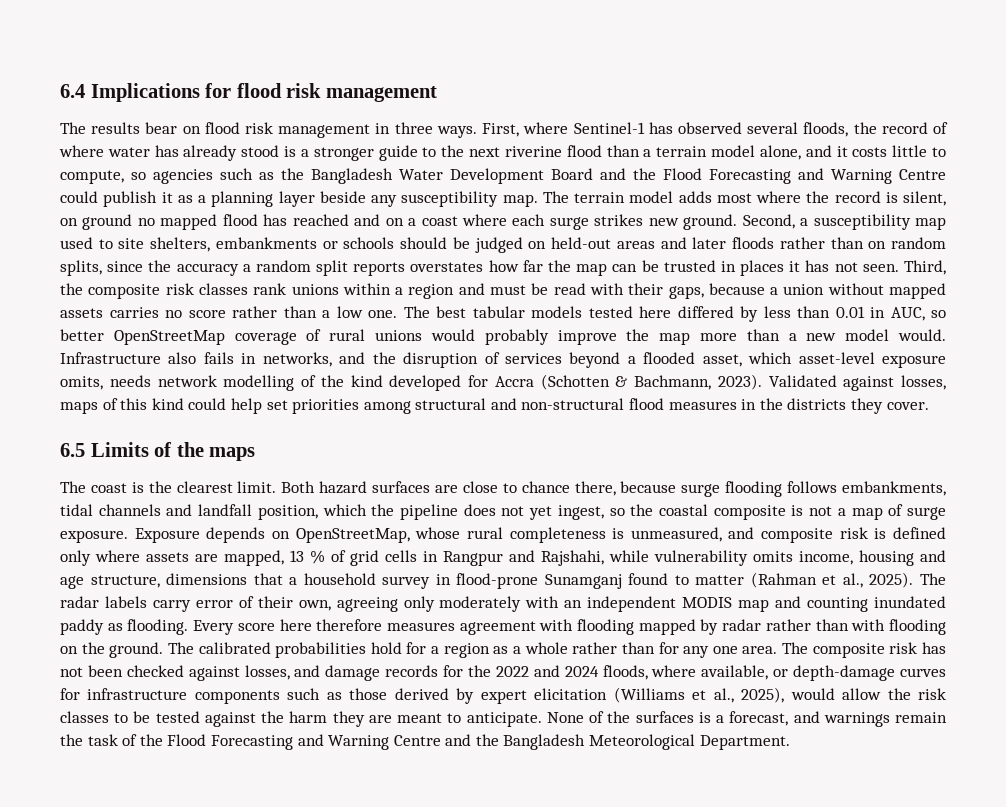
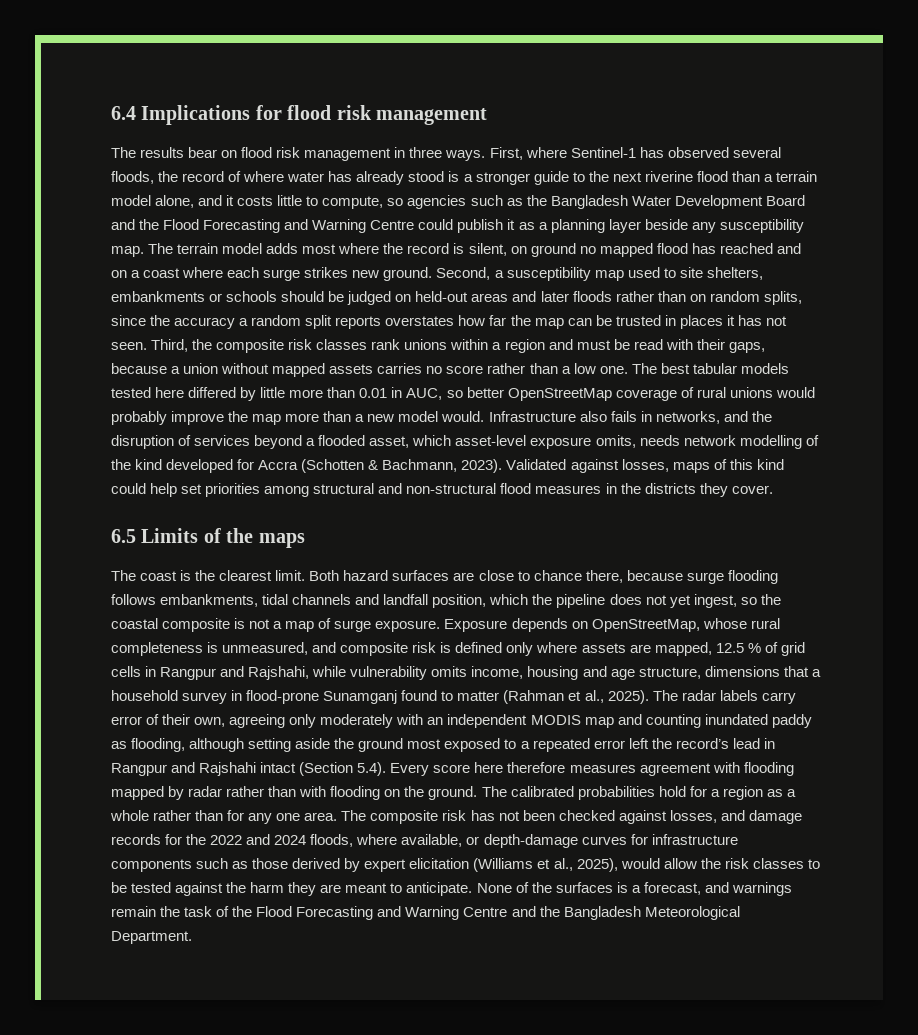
[763,306,791,318] less -> [260,387,324,398] little more
[290,550,304,562] 13 -> [715,643,744,653] 12.5
[127,619,189,635] flooding. -> [131,738,775,752] [111,762,387,776] flooding, although setting aside the ground most exposed to a repeated error left the record’s lead in Rangpur and Rajshahi intact (Section 5.4).

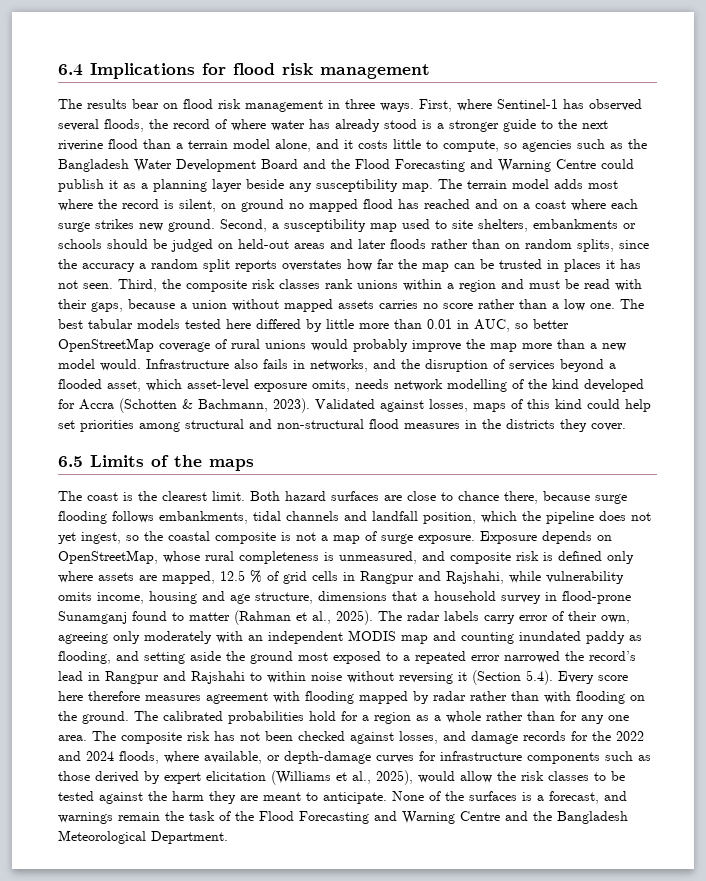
[189,738,245,752] although -> [116,651,139,661] and
[628,738,649,749] left -> [504,651,560,663] narrowed
[260,762,297,773] intact -> [250,671,467,684] to within noise without reversing it

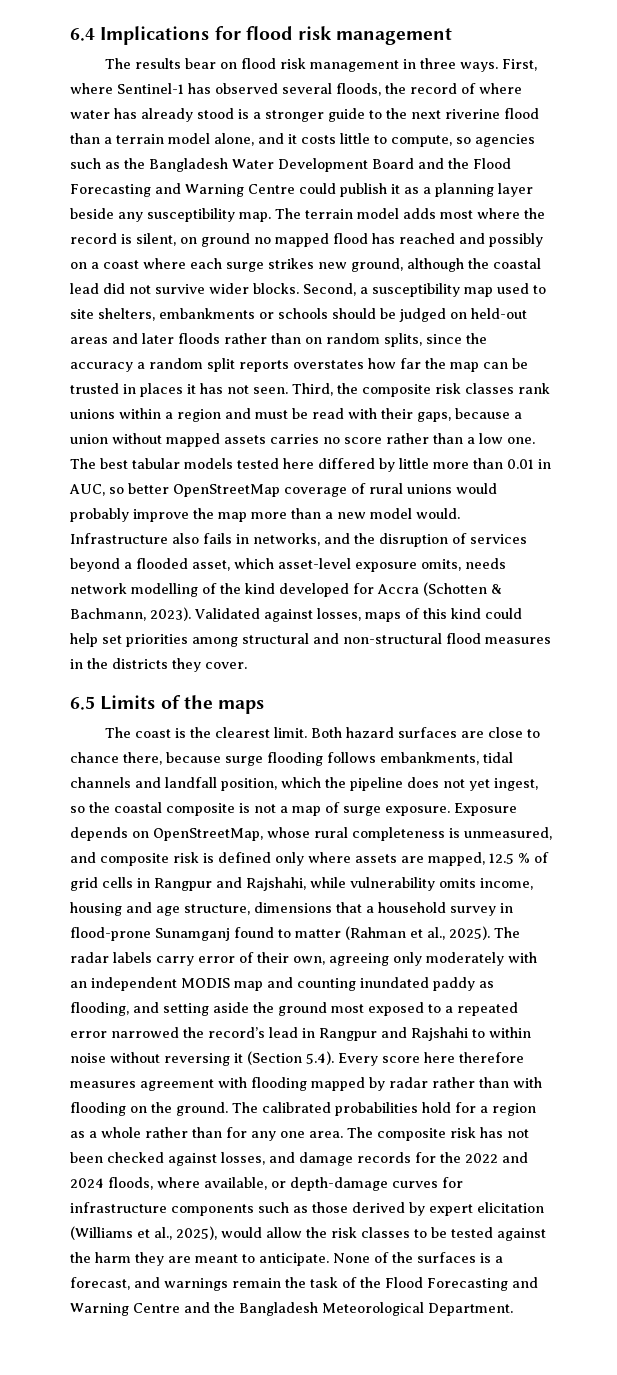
(498, 204) none -> [489,233,543,247] possibly
[168,219,215,232] ground. -> [351,258,541,272] [70,283,299,294] ground, although the coastal lead did not survive wider blocks.

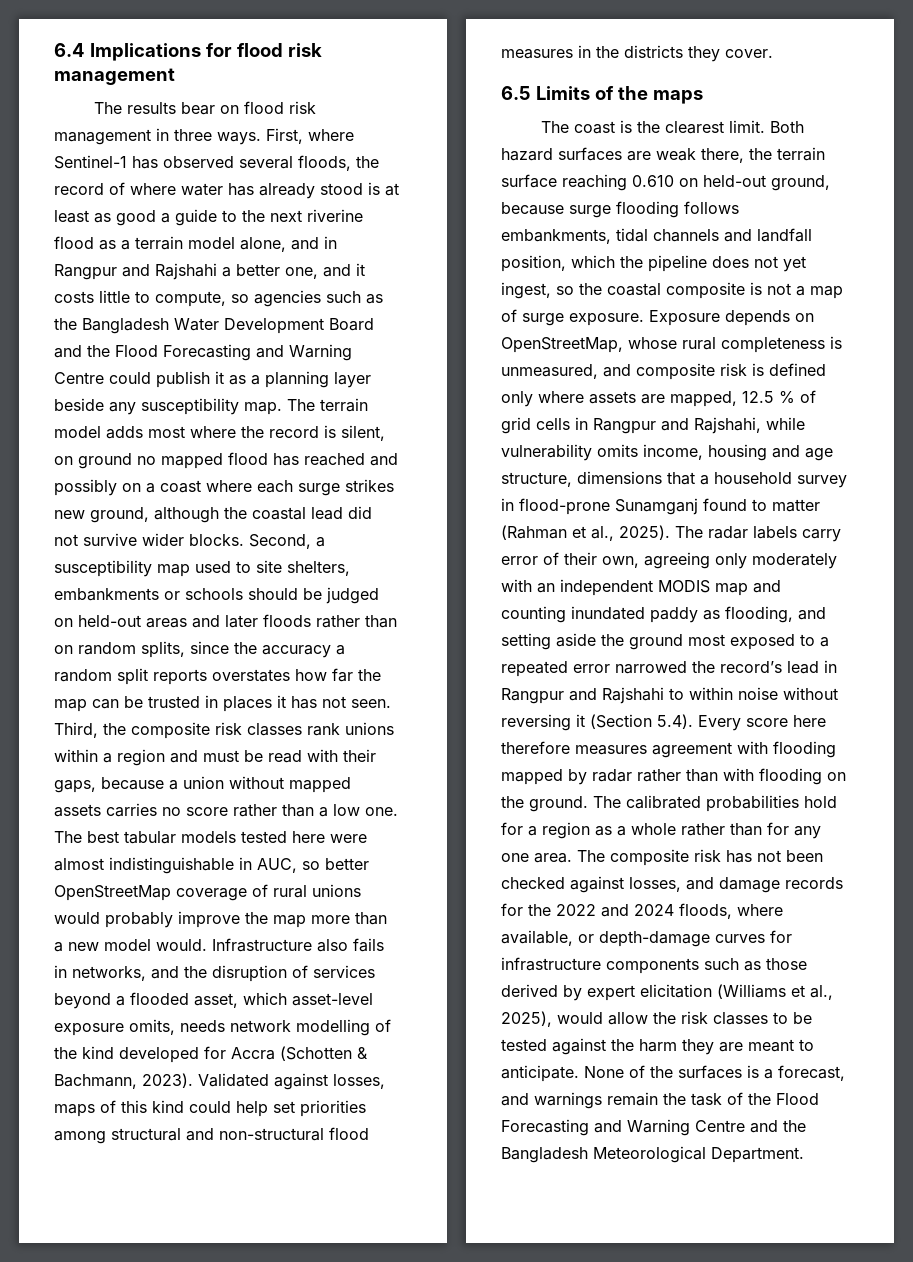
[253,110,324,122] a stronger -> [385,183,399,196] [54,210,170,226] at least as good a
[70,133,100,144] than -> [99,240,116,250] as
(284, 138) none -> [324,236,337,249] [54,263,351,280] in Rangpur and Rajshahi a better one, and
[318,458,534,472] differed by little more than 0.01 -> [330,834,367,843] [54,857,234,874] were almost indistinguishable
[487,727,540,738] [70,752,162,765] close to chance there, -> [656,147,825,163] [501,174,830,191] weak there, the terrain surface reaching 0.610 on held-out ground,

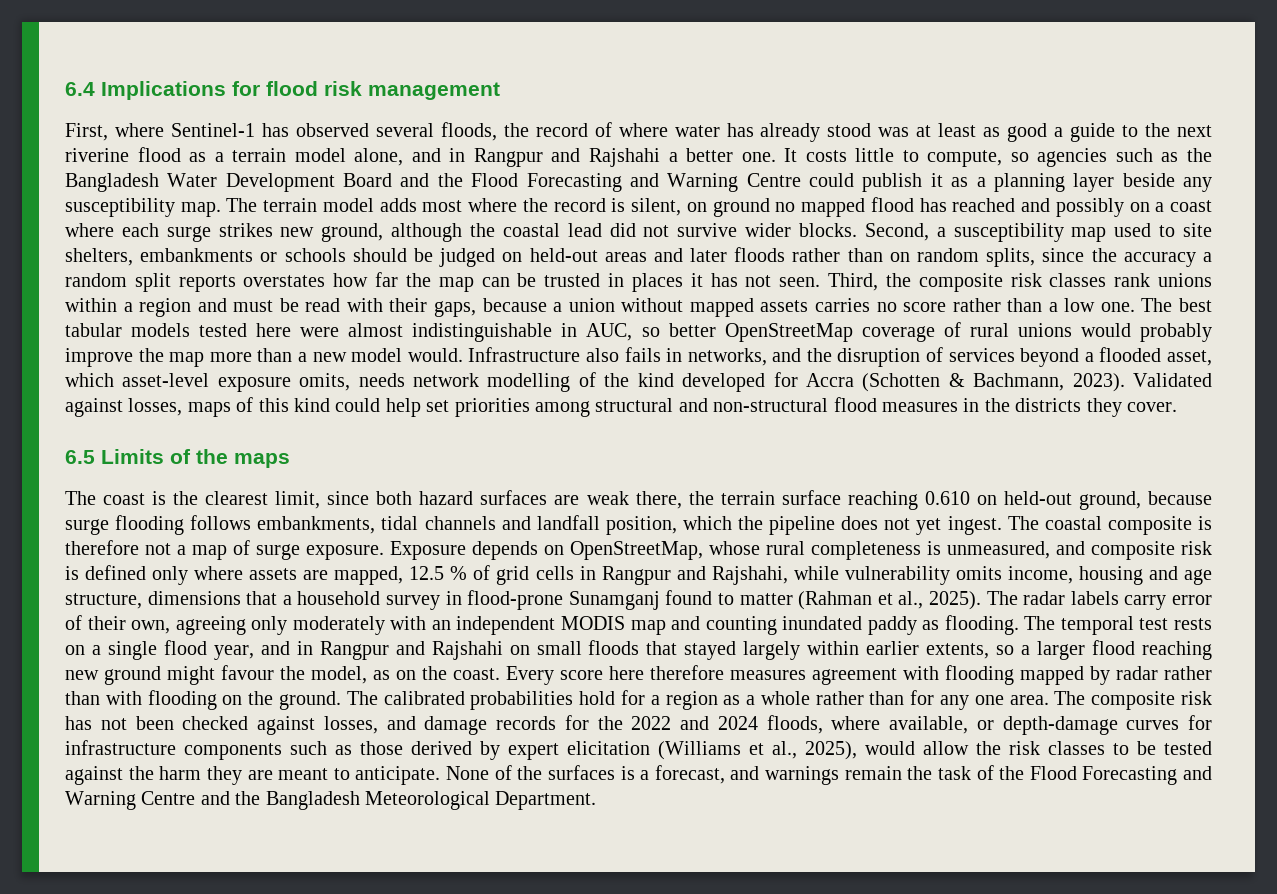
[93,101,316,115] [54,128,261,145] The results bear on flood risk management in three ways. -> (500, 91) none
[368,182,380,195] is -> [878,127,910,137] was
[285,263,365,279] one, and it -> [741,148,798,162] one. It
[728,120,804,133] limit. Both -> [275,491,413,509] limit, since both
[501,282,602,299] ingest, so the -> [947,516,1039,535] ingest. The
(762, 288) none -> [65,540,139,555] therefore
[725,606,826,623] [501,633,829,650] [501,660,837,677] [501,687,838,704] [501,714,693,731] flooding, and setting aside the ground most exposed to a repeated error narrowed the record’s lead in Rangpur and Rajshahi to within noise without reversing it (Section 5.4). -> [944,615,1212,635] [65,640,1212,660] [65,665,500,685] flooding. The temporal test rests on a single flood year, and in Rangpur and Rajshahi on small floods that stayed largely within earlier extents, so a larger flood reaching new ground might favour the model, as on the coast.

